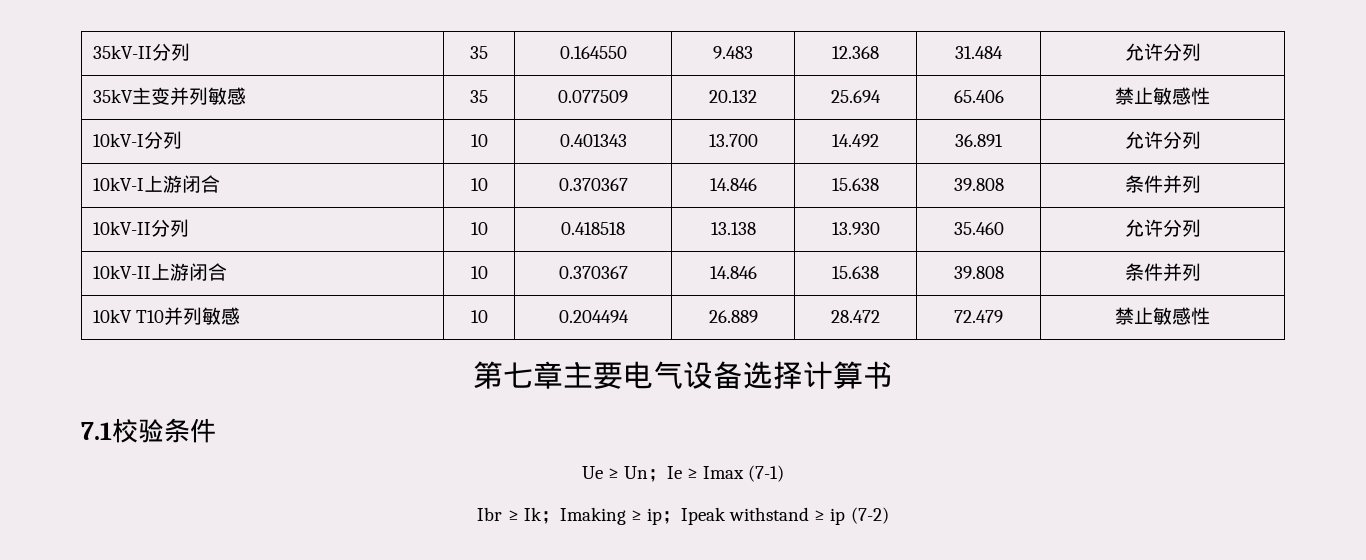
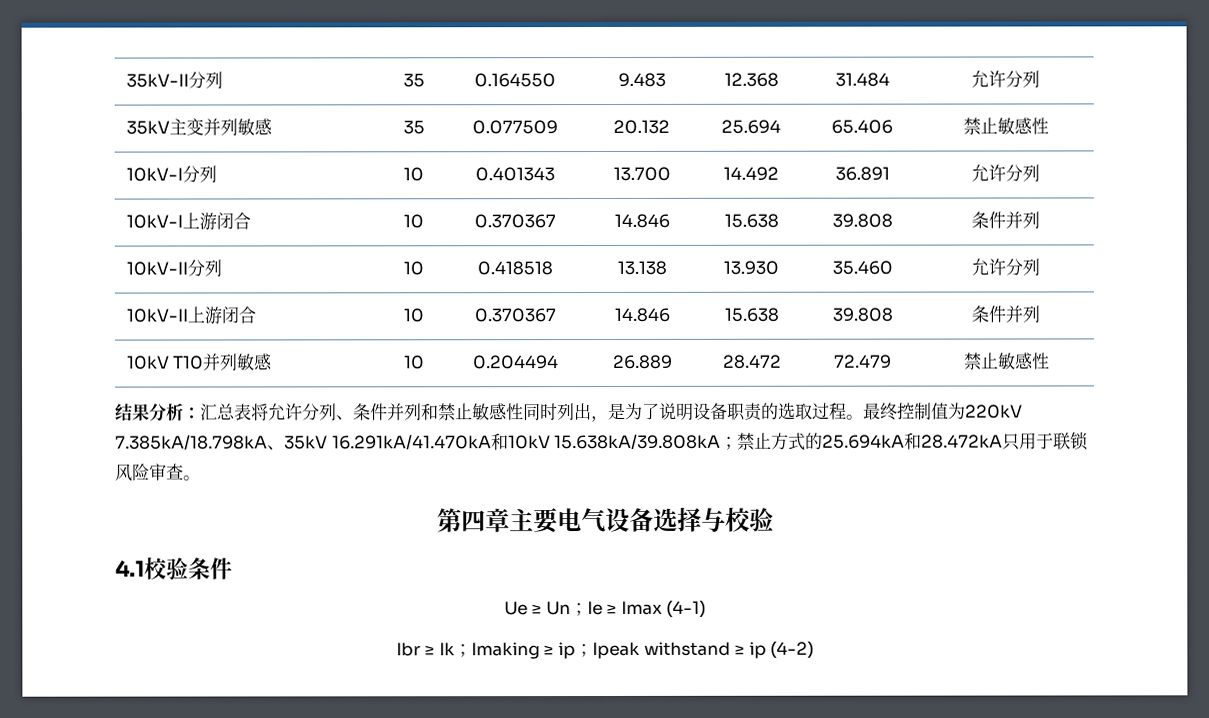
(1210, 316) none -> [115,402,1023,423] [115,431,1090,451] [115,463,201,482] // 结果分析：汇总表将允许分列、条件并列和禁止敏感性同时列出，是为了说明设备职责的选取过程。最终控制值为220kV 7.385kA/18.798kA、35kV 16.291kA/41.470kA和10kV 15.638kA/39.808kA；禁止方式的25.694kA和28.472kA只用于联锁风险审查。
[503,362,533,388] 七 -> [460,510,486,532] 四
[803,361,893,389] [81,422,112,440] 计算书 // 7.1 -> [700,507,774,532] [115,559,145,577] 与校验 // 4.1
[748,465,785,482] (7-1) -> [666,599,707,618] (4-1)
[850,507,889,524] (7-2) -> [770,640,815,659] (4-2)

